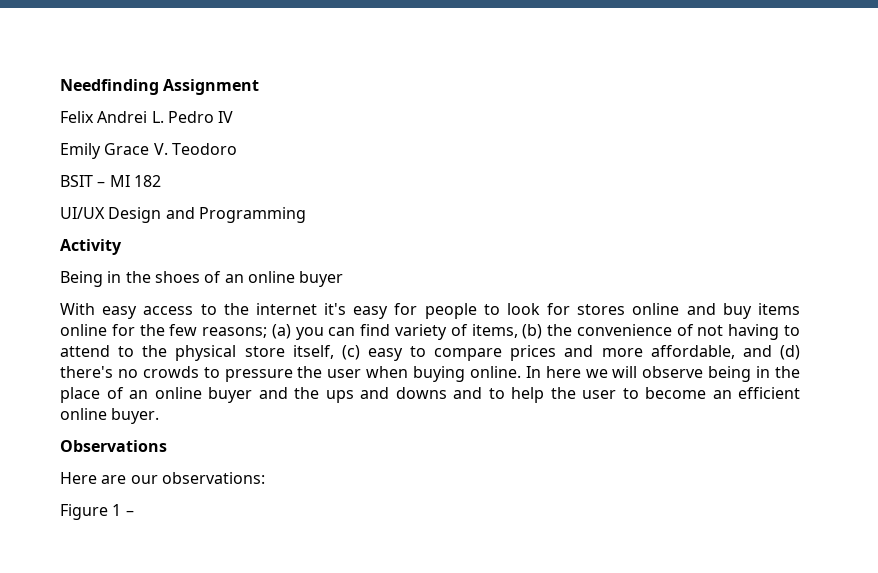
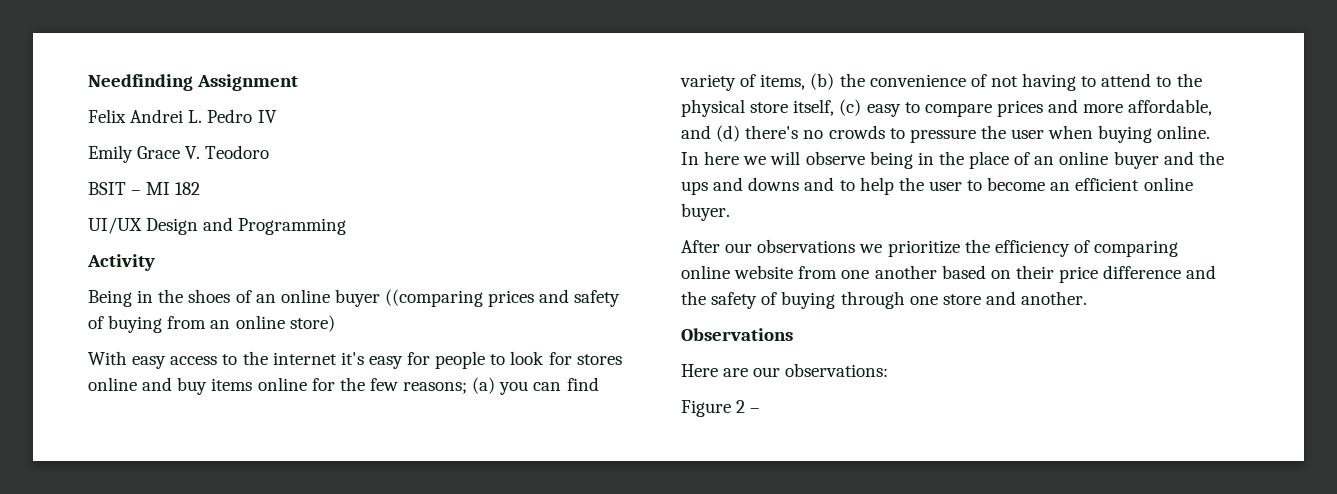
(344, 279) none -> [385,289,621,307] [88,315,335,333] ((comparing prices and safety of buying from an online store)
(160, 416) none -> [681,239,1179,257] [681,265,1217,283] [681,291,1088,309] // After our observations we prioritize the efficiency of comparing online website from one another based on their price difference and the safety of buying through one store and another.
[112,504,122,516] 1 -> [736,400,746,413] 2

